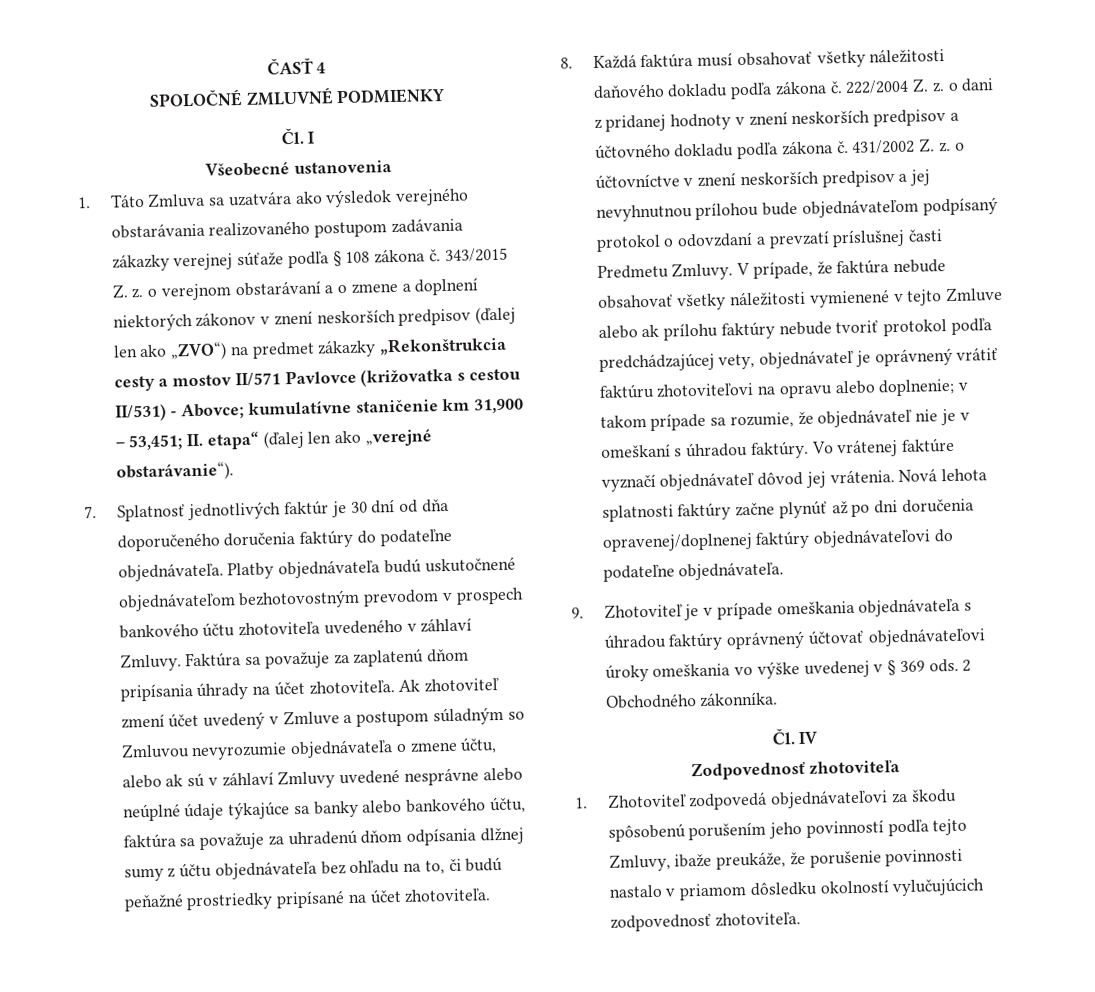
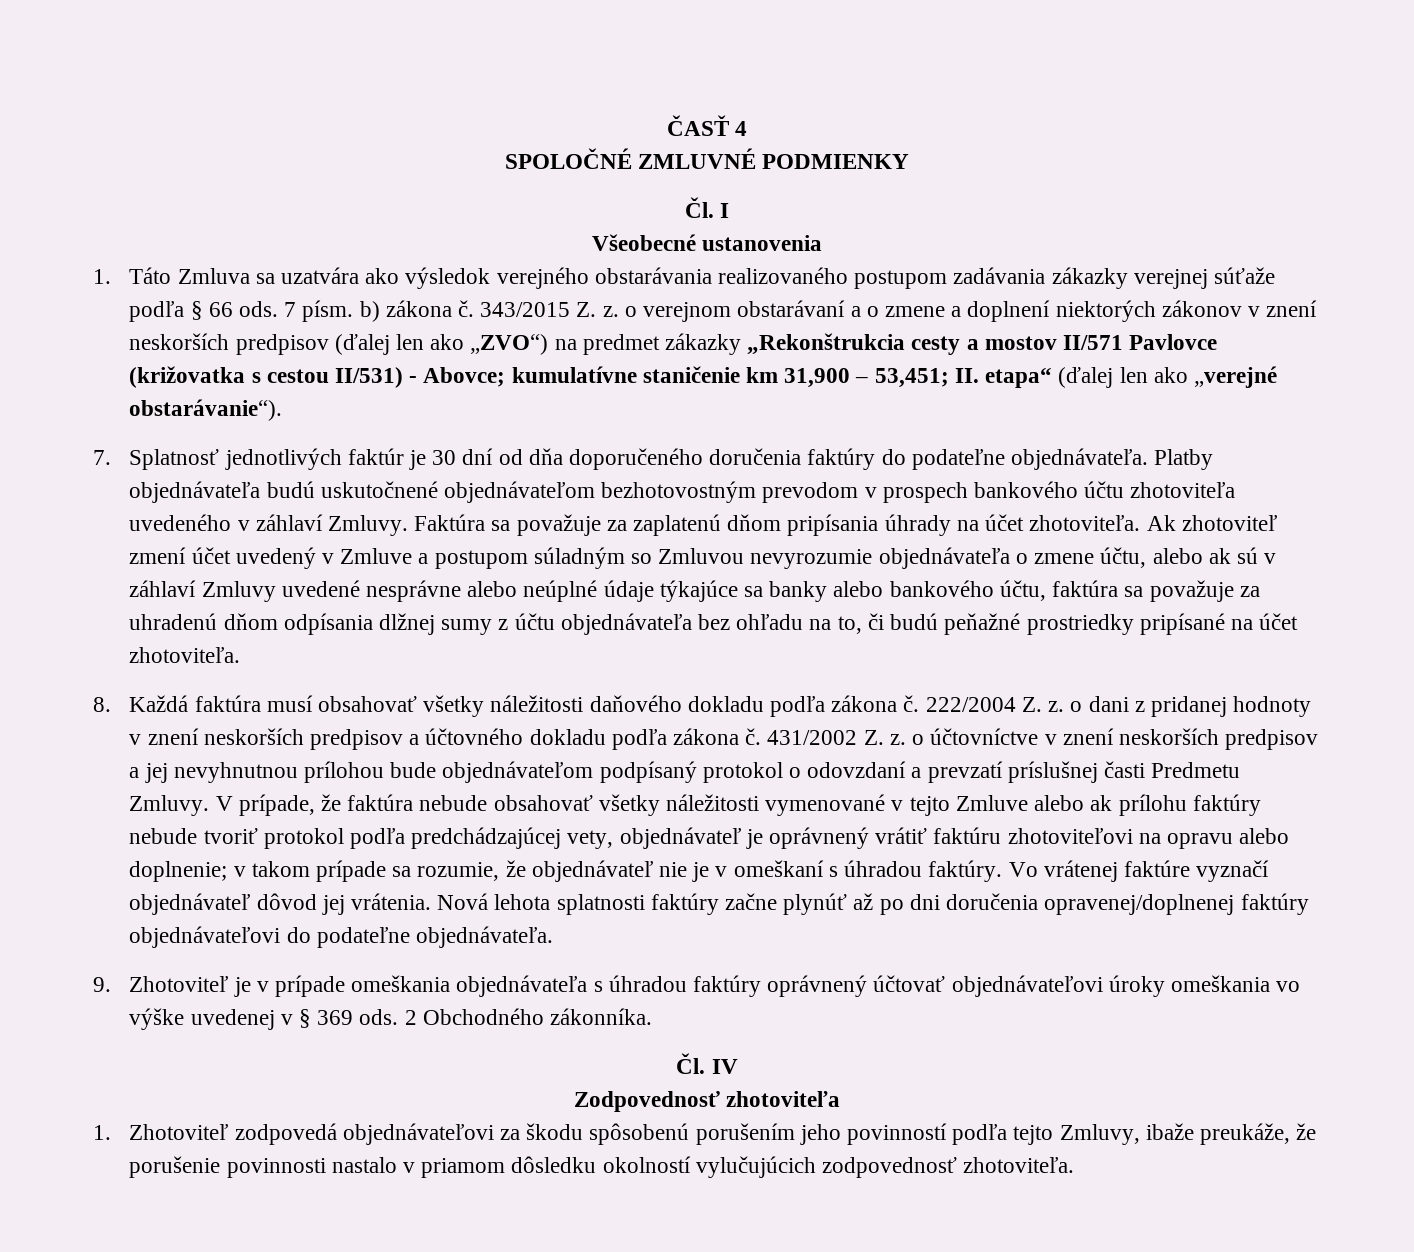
[345,251,371,263] 108 -> [208,300,380,322] 66 ods. 7 písm. b)
[808,289,890,308] vymienené -> [765,794,886,816] vymenované

